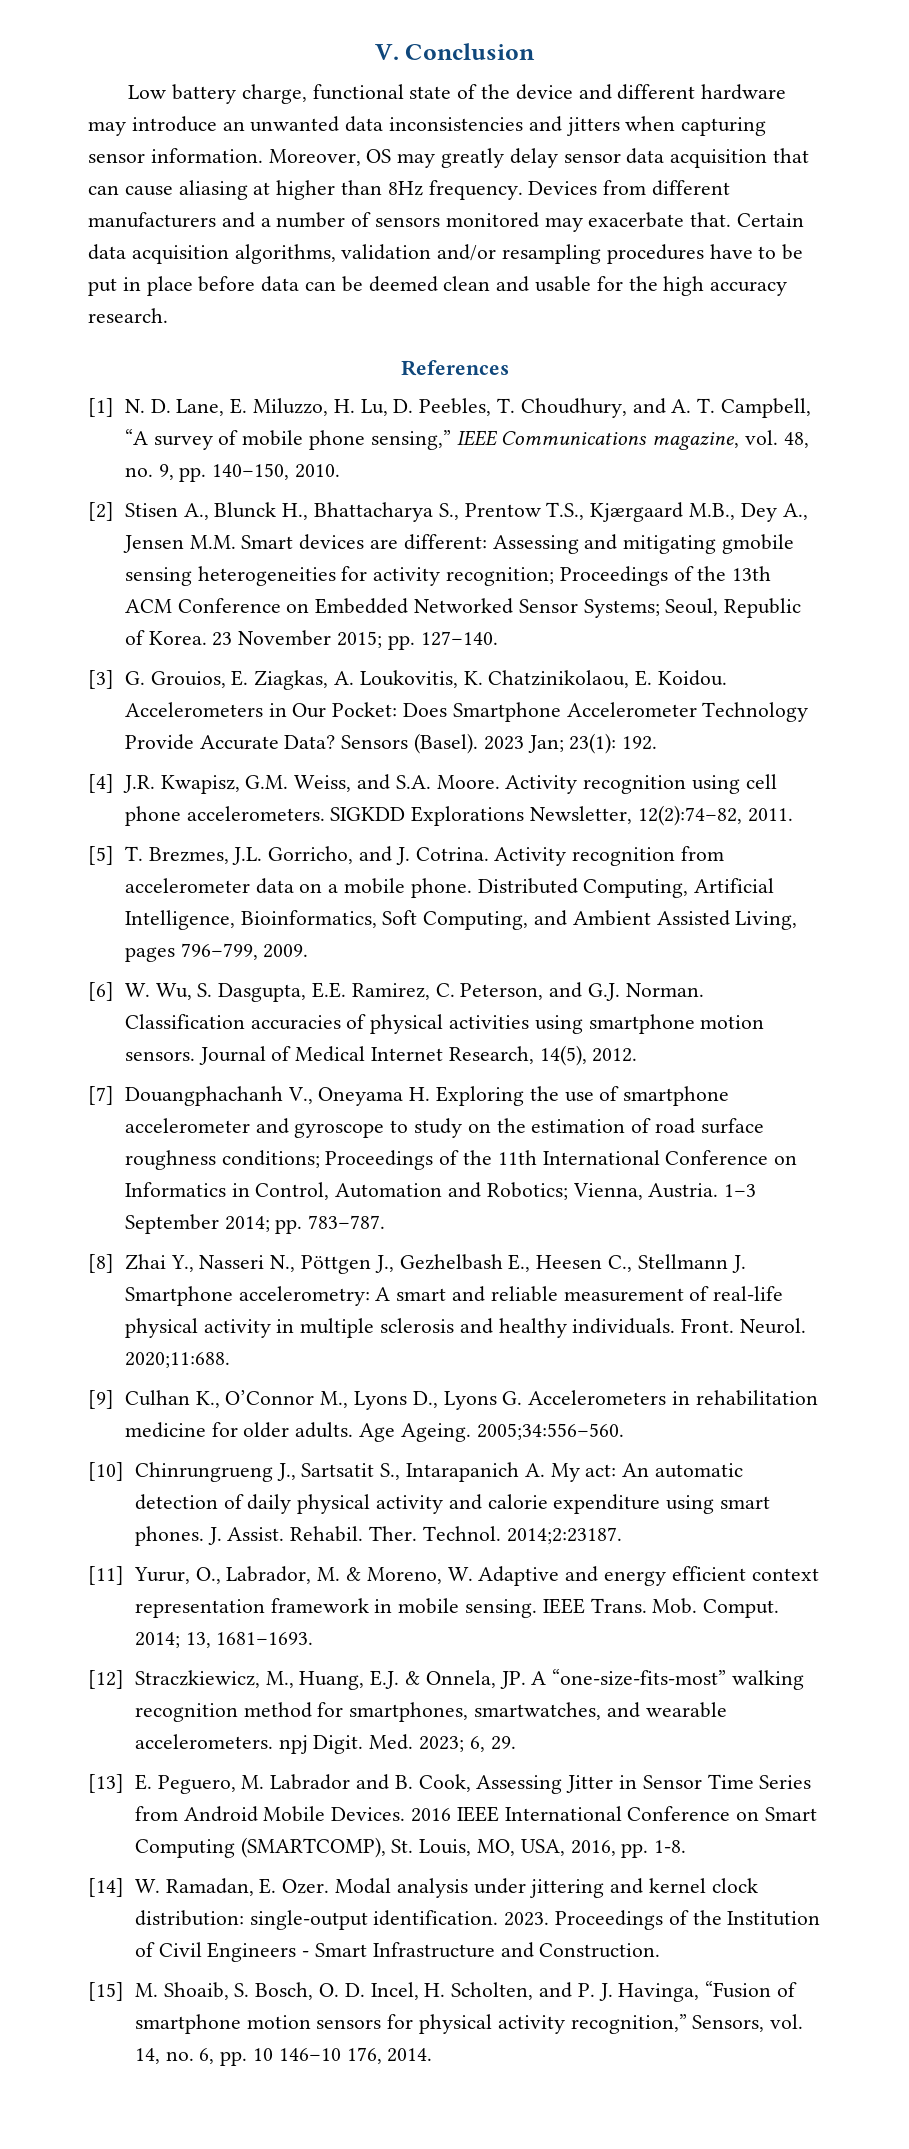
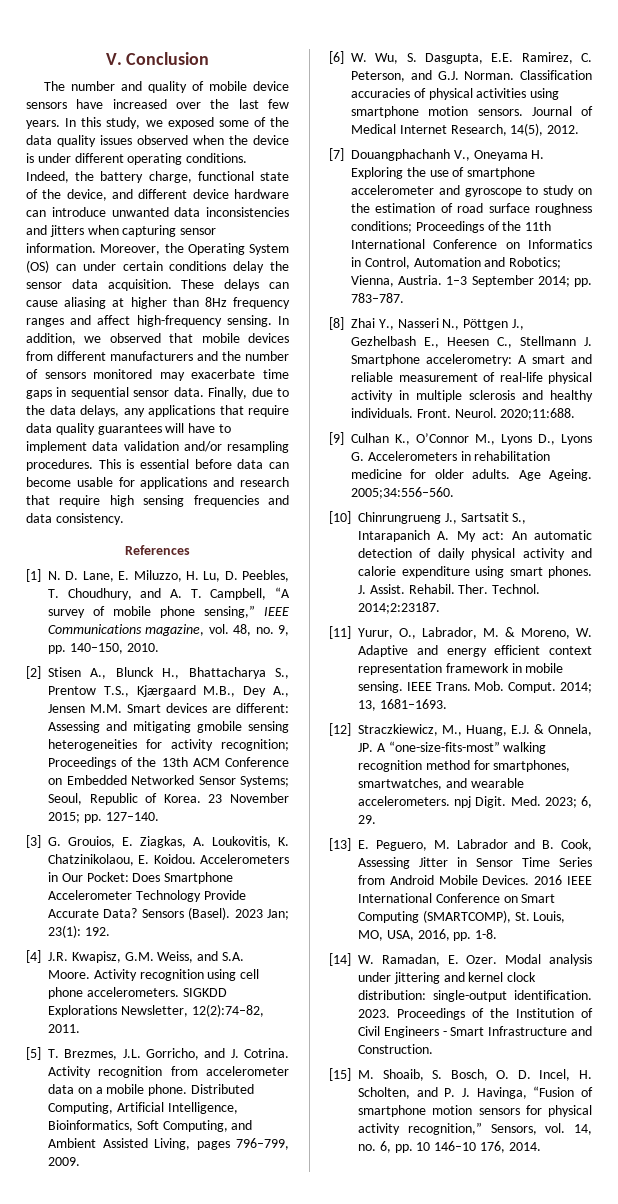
[128,85,167,99] Low -> [44,81,289,93] [26,99,289,109] [26,117,289,129] [26,135,289,147] [26,153,248,165] [26,171,95,183] The number and quality of mobile device sensors have increased over the last few years. In this study, we exposed some of the data quality issues observed when the device is under different operating conditions. Indeed, the
[515,84,573,100] device -> [66,189,107,201] device,
[701,84,787,100] [88,116,245,136] hardware may introduce an -> [192,189,289,199] [26,207,106,217] device hardware can introduce
[366,148,810,168] OS may greatly delay sensor data acquisition that -> [164,243,289,255] [26,260,289,273] [26,279,260,291] the Operating System (OS) can under certain conditions delay the sensor data acquisition. These delays
[428,180,598,200] frequency. Devices -> [232,297,290,309] [26,315,289,327] [26,333,289,345] frequency ranges and affect high-frequency sensing. In addition, we observed that mobile devices
[260,218,271,227] a -> [222,351,241,361] the
[690,212,805,227] [88,244,804,264] [88,276,788,296] [88,308,168,323] that. Certain data acquisition algorithms, validation and/or resampling procedures have to be put in place before data can be deemed clean and usable for the high accuracy research. -> [263,369,289,379] [26,387,289,399] [26,405,289,417] [26,423,231,435] [26,441,289,453] [26,459,289,471] [26,477,289,489] [26,495,289,507] [26,513,124,525] time gaps in sequential sensor data. Finally, due to the data delays, any applications that require data quality guarantees will have to implement data validation and/or resampling procedures. This is essential before data can become usable for applications and research that require high sensing frequencies and data consistency.

